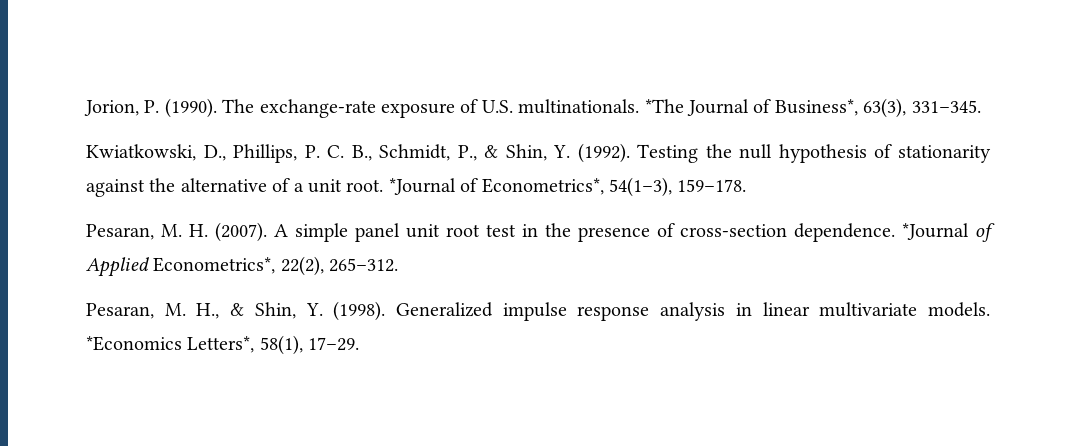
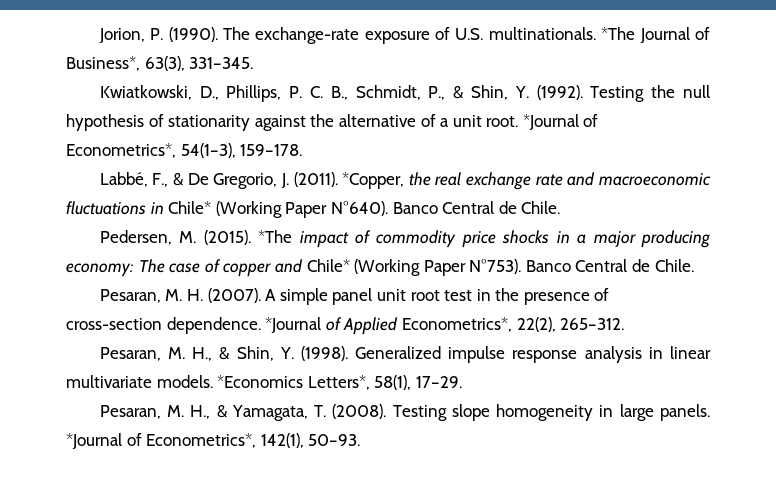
(747, 185) none -> [99,172,711,190] [66,201,561,218] [99,230,711,248] [66,259,694,277] // Labbé, F., & De Gregorio, J. (2011). *Copper, the real exchange rate and macroeconomic fluctuations in Chile* (Working Paper N°640). Banco Central de Chile. // Pedersen, M. (2015). *The impact of commodity price shocks in a major producing economy: The case of copper and Chile* (Working Paper N°753). Banco Central de Chile.
(360, 344) none -> [99,404,710,421] [66,433,361,449] // Pesaran, M. H., & Yamagata, T. (2008). Testing slope homogeneity in large panels. *Journal of Econometrics*, 142(1), 50–93.

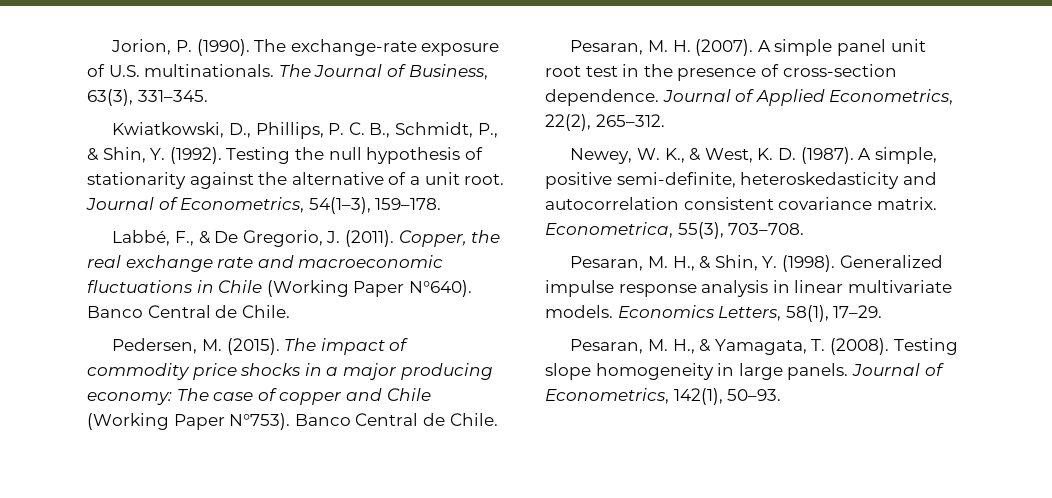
[601,27,711,43] [66,56,140,71] *The Journal of Business*, -> [278,64,488,80] The Journal of Business,
[522,114,599,130] [66,143,176,158] *Journal of Econometrics*, -> [86,197,305,213] Journal of Econometrics,
[342,172,405,189] *Copper, -> [398,230,467,247] Copper,
[168,201,212,214] Chile* -> [218,280,263,293] Chile
[258,230,293,243] *The -> [284,338,317,351] The
[306,259,350,272] Chile* -> [386,388,431,401] Chile
[265,317,322,333] *Journal -> [662,89,731,102] Journal
[401,317,512,332] Econometrics*, -> [829,89,954,105] Econometrics,
(625, 324) none -> [570,147,937,164] [545,172,937,189] [545,197,937,210] [545,222,805,239] // Newey, W. K., & West, K. D. (1987). A simple, positive semi-definite, heteroskedasticity and autocorrelation consistent covariance matrix. Econometrica, 55(3), 703–708.
[217,375,370,390] *Economics Letters*, -> [617,305,782,321] Economics Letters,
[66,433,257,449] *Journal of Econometrics*, -> [851,363,944,376] [545,388,669,404] Journal of Econometrics,

